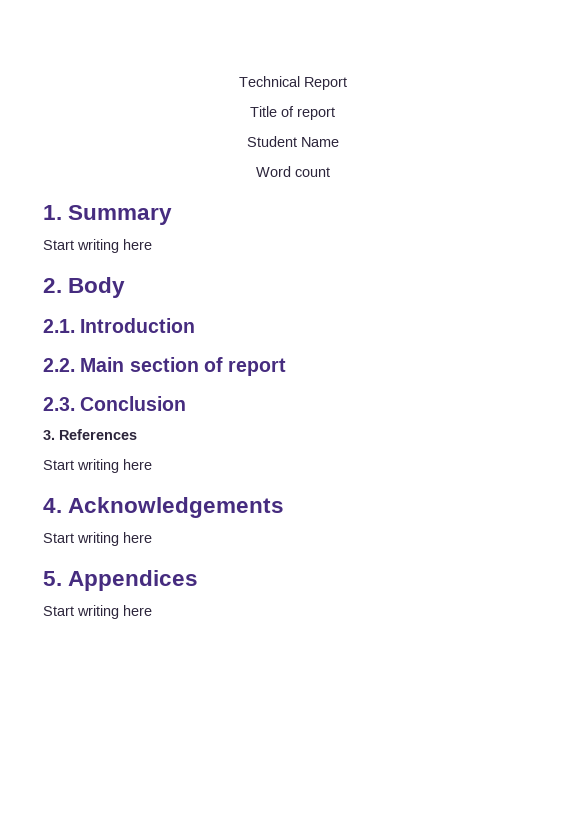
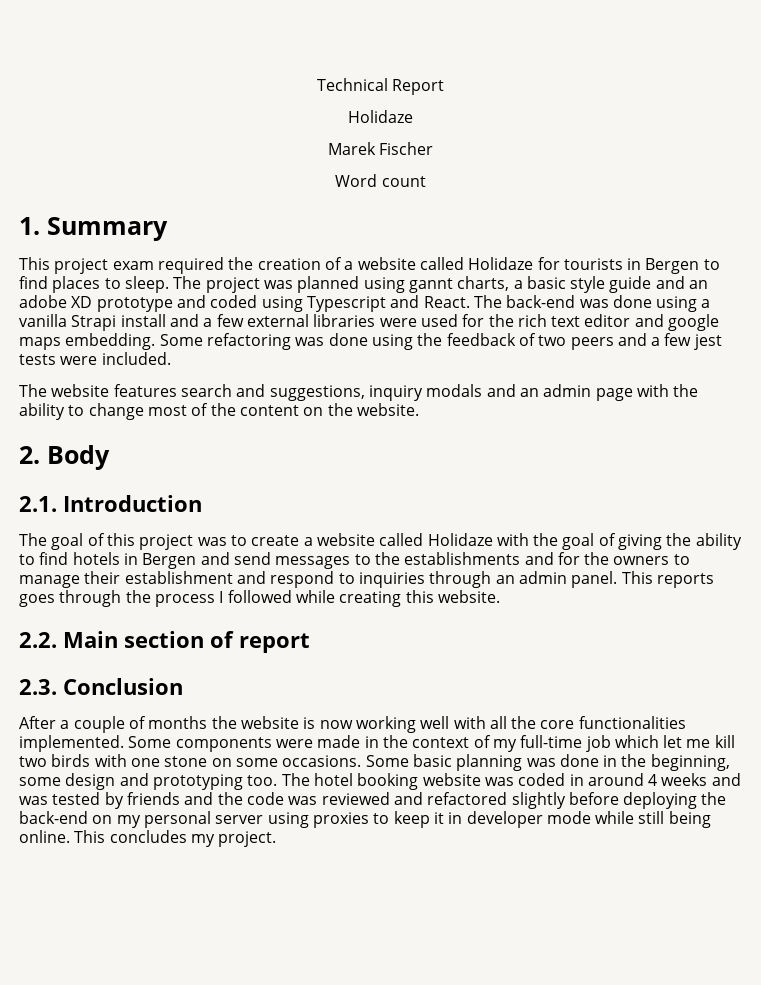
[250,106,335,120] [246,136,339,147] Title of report // Student Name -> [348,110,413,123] [327,142,434,155] Holidaze // Marek Fischer
[43,239,152,253] [43,277,126,298] [43,318,196,333] Start writing here // 2. Body // 2.1. Introduction -> [19,257,720,274] [19,276,709,293] [19,295,711,312] [19,314,720,331] [19,333,722,350] [19,352,171,365] [19,384,699,401] [19,403,419,420] [19,445,110,470] [19,495,202,512] [19,533,742,550] [19,552,690,569] [19,571,714,588] [19,590,500,607] This project exam required the creation of a website called Holidaze for tourists in Bergen to find places to sleep. The project was planned using gannt charts, a basic style guide and an adobe XD prototype and coded using Typescript and React. The back-end was done using a vanilla Strapi install and a few external libraries were used for the rich text editor and google maps embedding. Some refactoring was done using the feedback of two peers and a few jest tests were included. // The website features search and suggestions, inquiry modals and an admin page with the ability to change most of the content on the website. // 2. Body // 2.1. Introduction // The goal of this project was to create a website called Holidaze with the goal of giving the ability to find hotels in Bergen and send messages to the establishments and for the owners to manage their establishment and respond to inquiries through an admin panel. This reports goes through the process I followed while creating this website.
[43,429,137,440] [43,459,152,473] [43,497,285,518] [43,532,152,546] [43,570,199,591] [43,605,152,619] 3. References // Start writing here // 4. Acknowledgements // Start writing here // 5. Appendices // Start writing here -> [19,716,686,733] [19,735,735,752] [19,754,730,771] [19,773,741,790] [19,792,727,809] [19,811,711,828] [19,830,277,847] After a couple of months the website is now working well with all the core functionalities implemented. Some components were made in the context of my full-time job which let me kill two birds with one stone on some occasions. Some basic planning was done in the beginning, some design and prototyping too. The hotel booking website was coded in around 4 weeks and was tested by friends and the code was reviewed and refactored slightly before deploying the back-end on my personal server using proxies to keep it in developer mode while still being online. This concludes my project.

